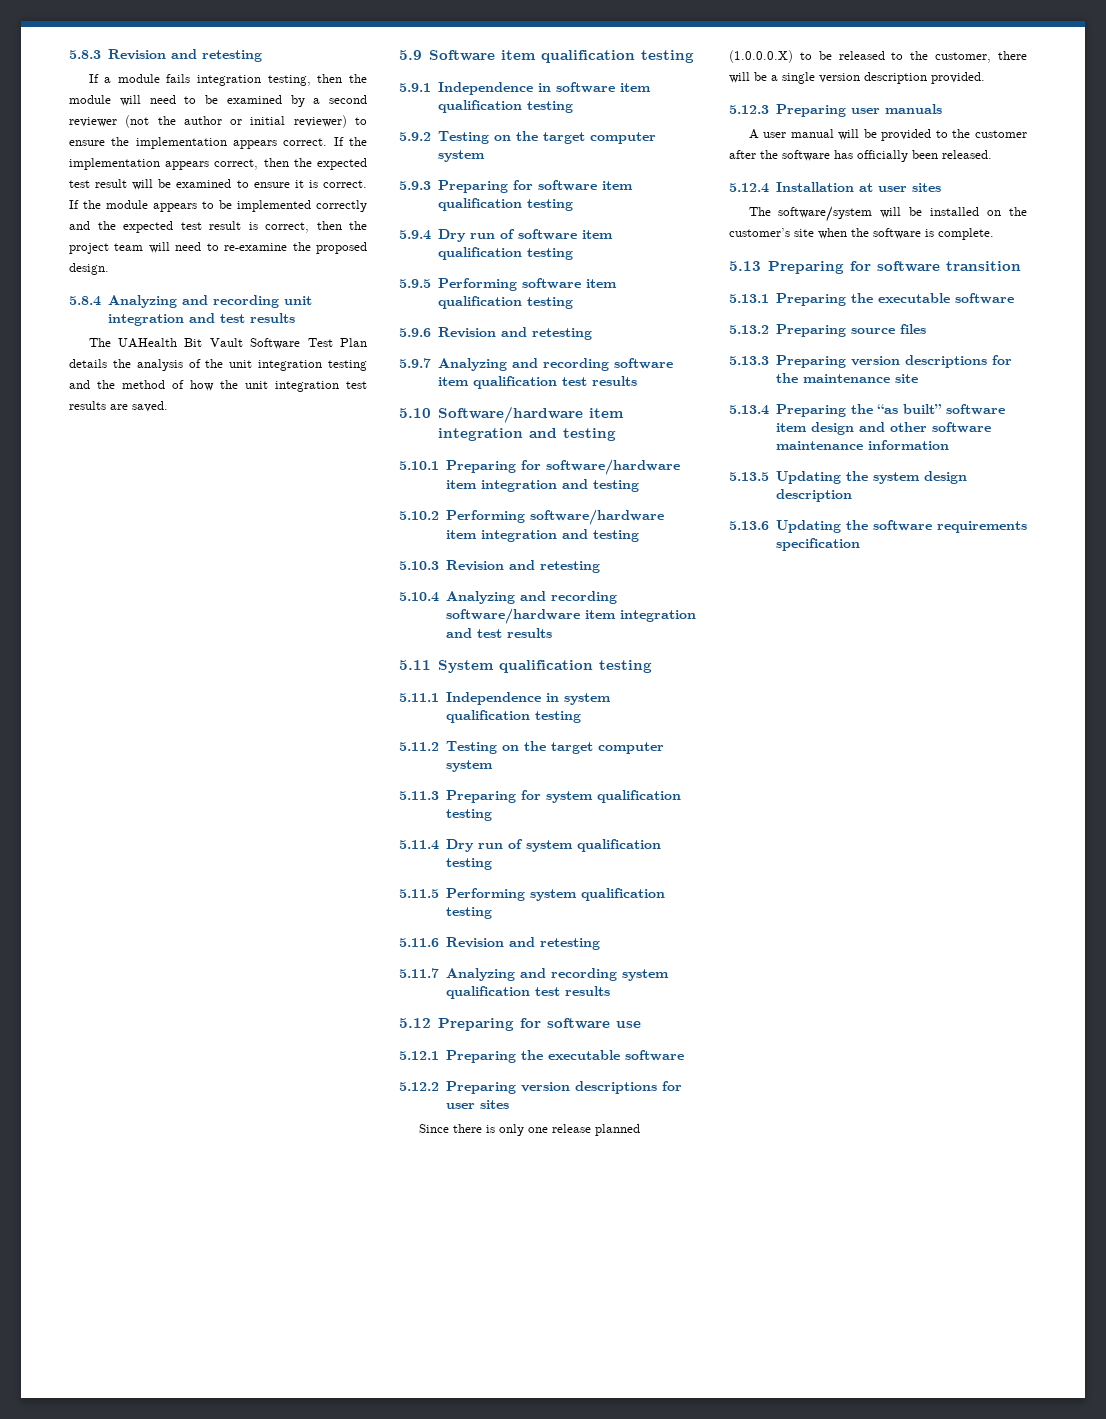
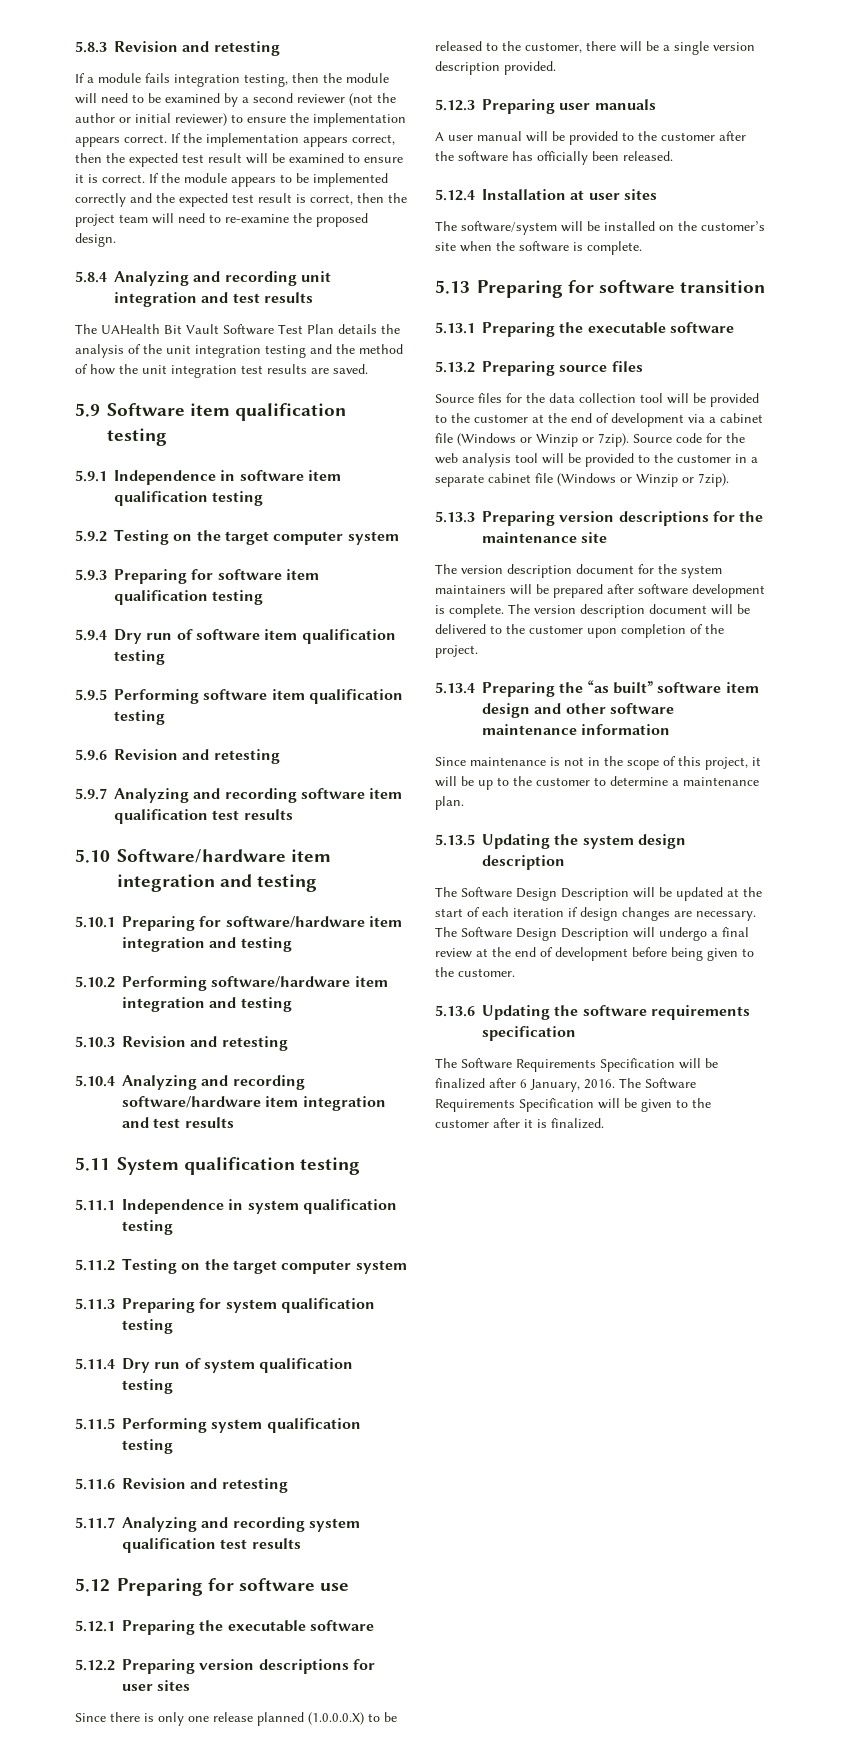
(926, 329) none -> [435,393,759,407] [435,413,763,427] [435,433,745,447] [435,453,758,467] [435,473,729,487] // Source files for the data collection tool will be provided to the customer at the end of development via a cabinet file (Windows or Winzip or 7zip). Source code for the web analysis tool will be provided to the customer in a separate cabinet file (Windows or Winzip or 7zip).
(918, 378) none -> [435,564,722,578] [435,584,765,598] [435,604,750,618] [435,624,724,638] [435,645,478,658] // The version description document for the system maintainers will be prepared after software development is complete. The version description document will be delivered to the customer upon completion of the project.
(949, 445) none -> [435,756,761,770] [435,776,759,790] [435,796,464,810] // Since maintenance is not in the scope of this project, it will be up to the customer to determine a maintenance plan.
(852, 495) none -> [435,887,762,901] [435,907,756,921] [435,927,749,941] [435,947,754,961] [435,967,515,977] // The Software Design Description will be updated at the start of each iteration if design changes are necessary. The Software Design Description will undergo a final review at the end of development before being given to the customer.
(860, 544) none -> [435,1058,718,1072] [435,1078,696,1092] [435,1098,711,1112] [435,1118,604,1129] // The Software Requirements Specification will be finalized after 6 January, 2016. The Software Requirements Specification will be given to the customer after it is finalized.

